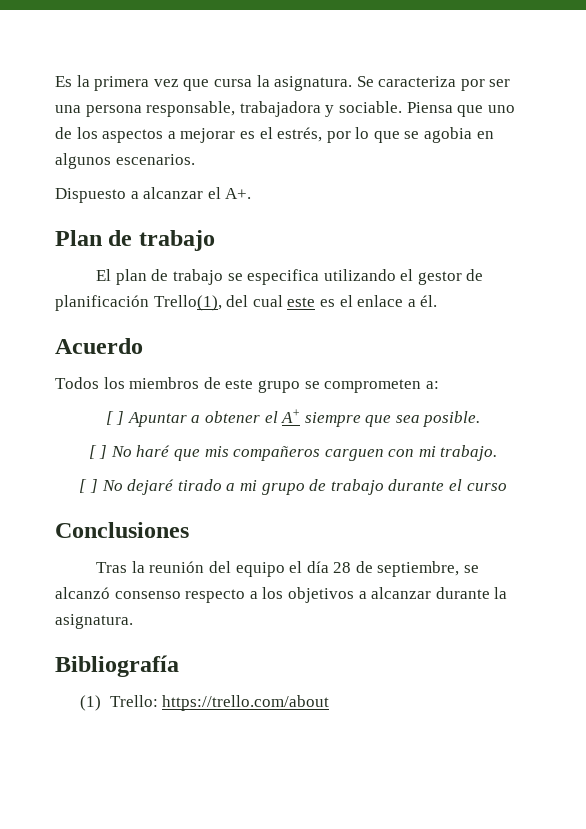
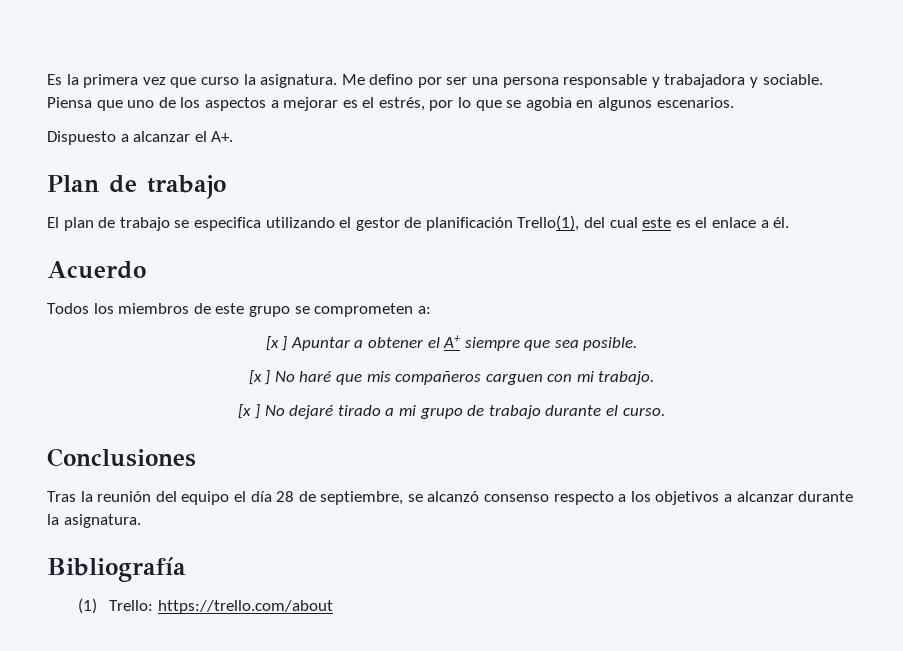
[213,75,457,91] cursa la asignatura. Se caracteriza -> [200,74,414,88] curso la asignatura. Me defino
[146,101,236,117] responsable, -> [563,74,660,88] responsable y
[105,411,114,425] [ -> [265,336,279,351] [x
[88,445,97,459] [ -> [248,370,262,385] [x
[79,479,88,493] [ -> [238,404,252,419] [x
[466,483,507,491] curso -> [622,407,665,416] curso.

